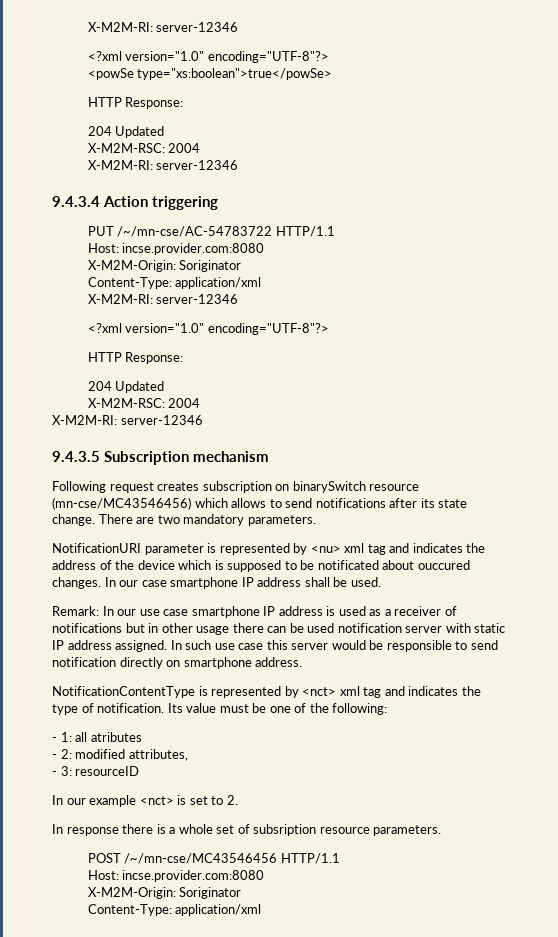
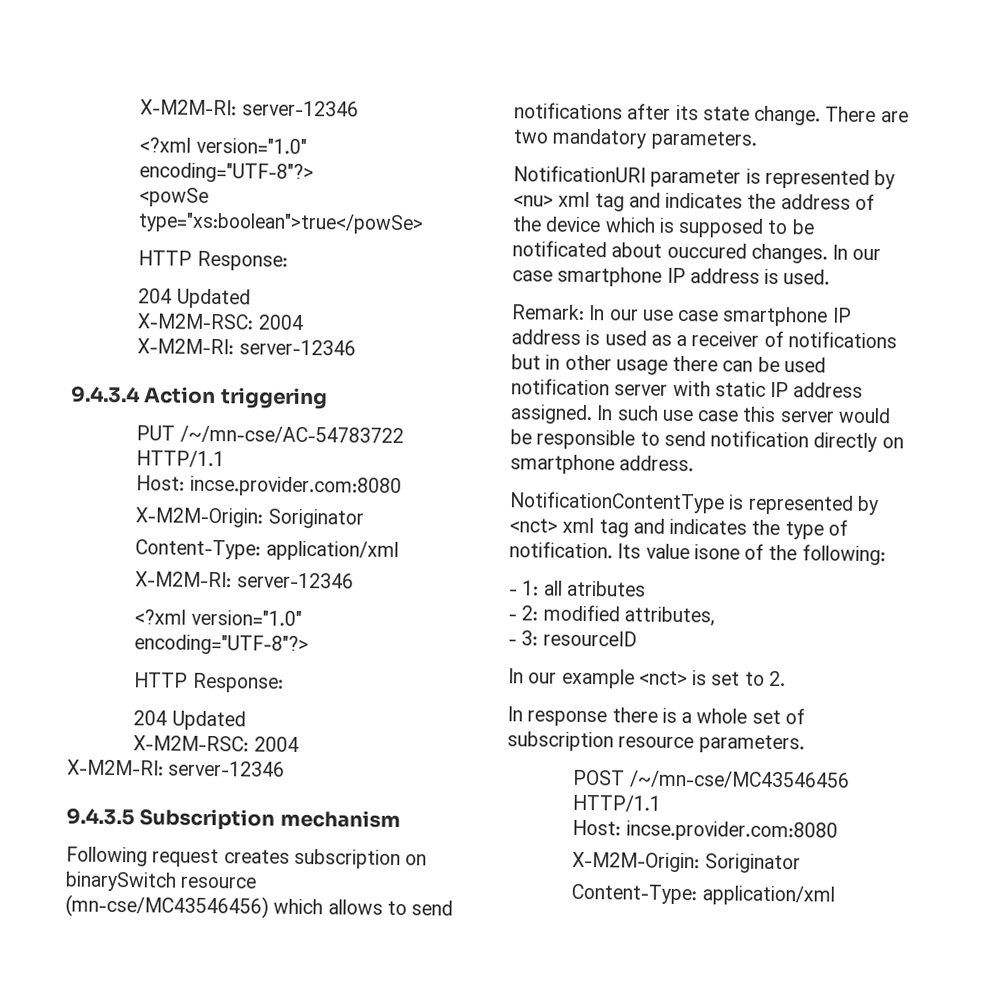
[304,577,348,587] shall be -> [764,268,780,285] is
[219,703,291,713] must be one -> [693,544,740,560] isone
[253,824,317,836] subsription -> [507,731,614,752] subscription

